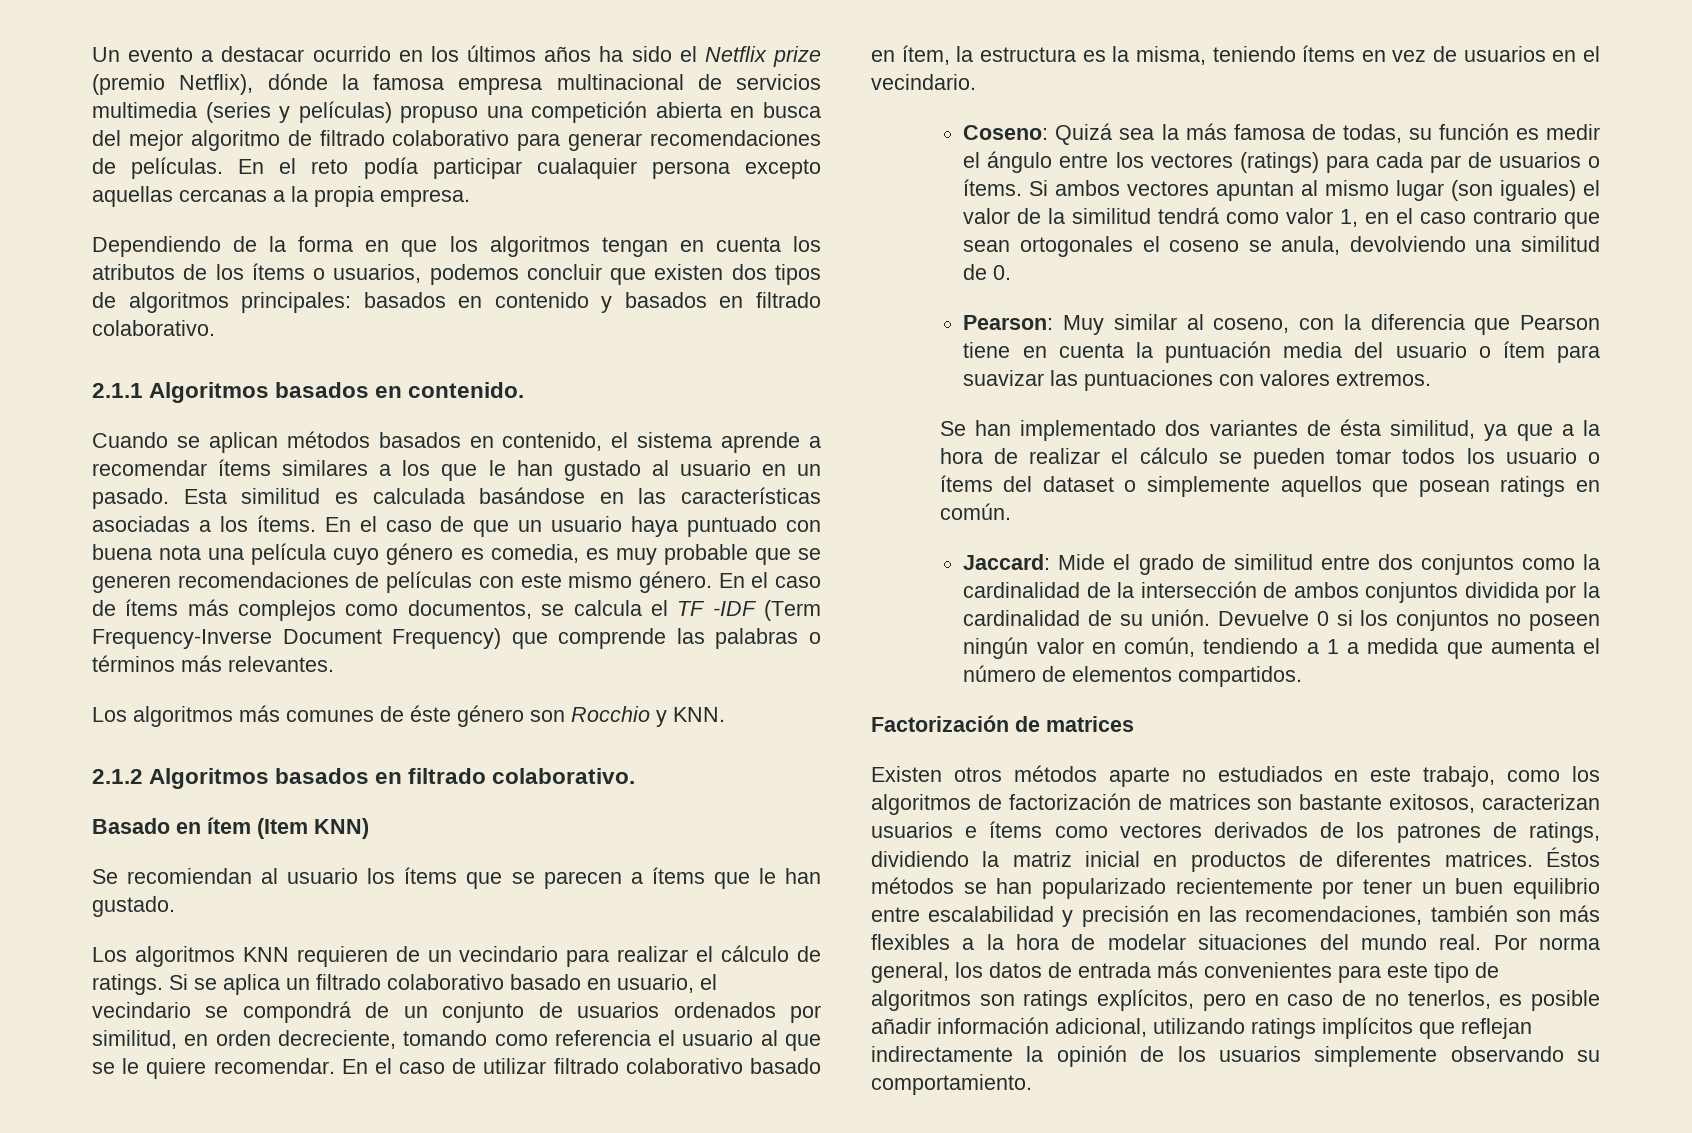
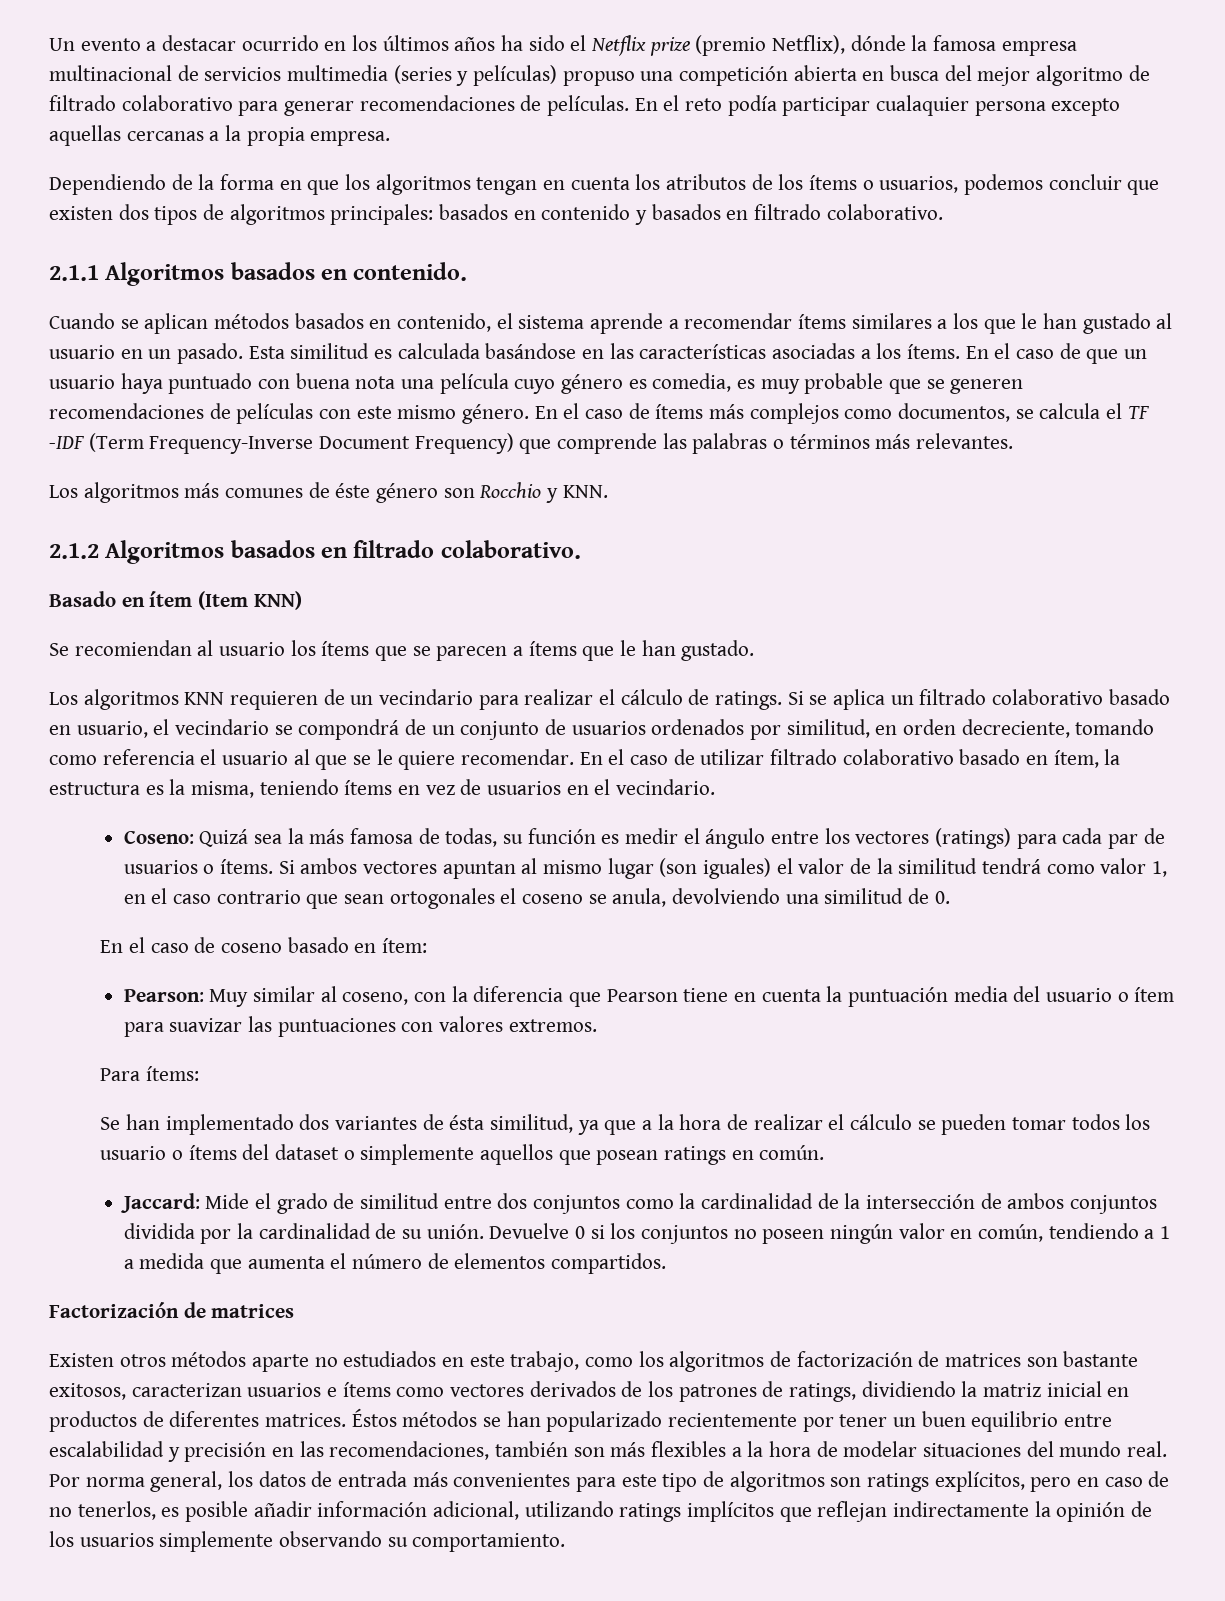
(1012, 272) none -> [100,937,428,953] // En el caso de coseno basado en ítem:
(1432, 378) none -> [100,1066,200,1081] // Para ítems:

